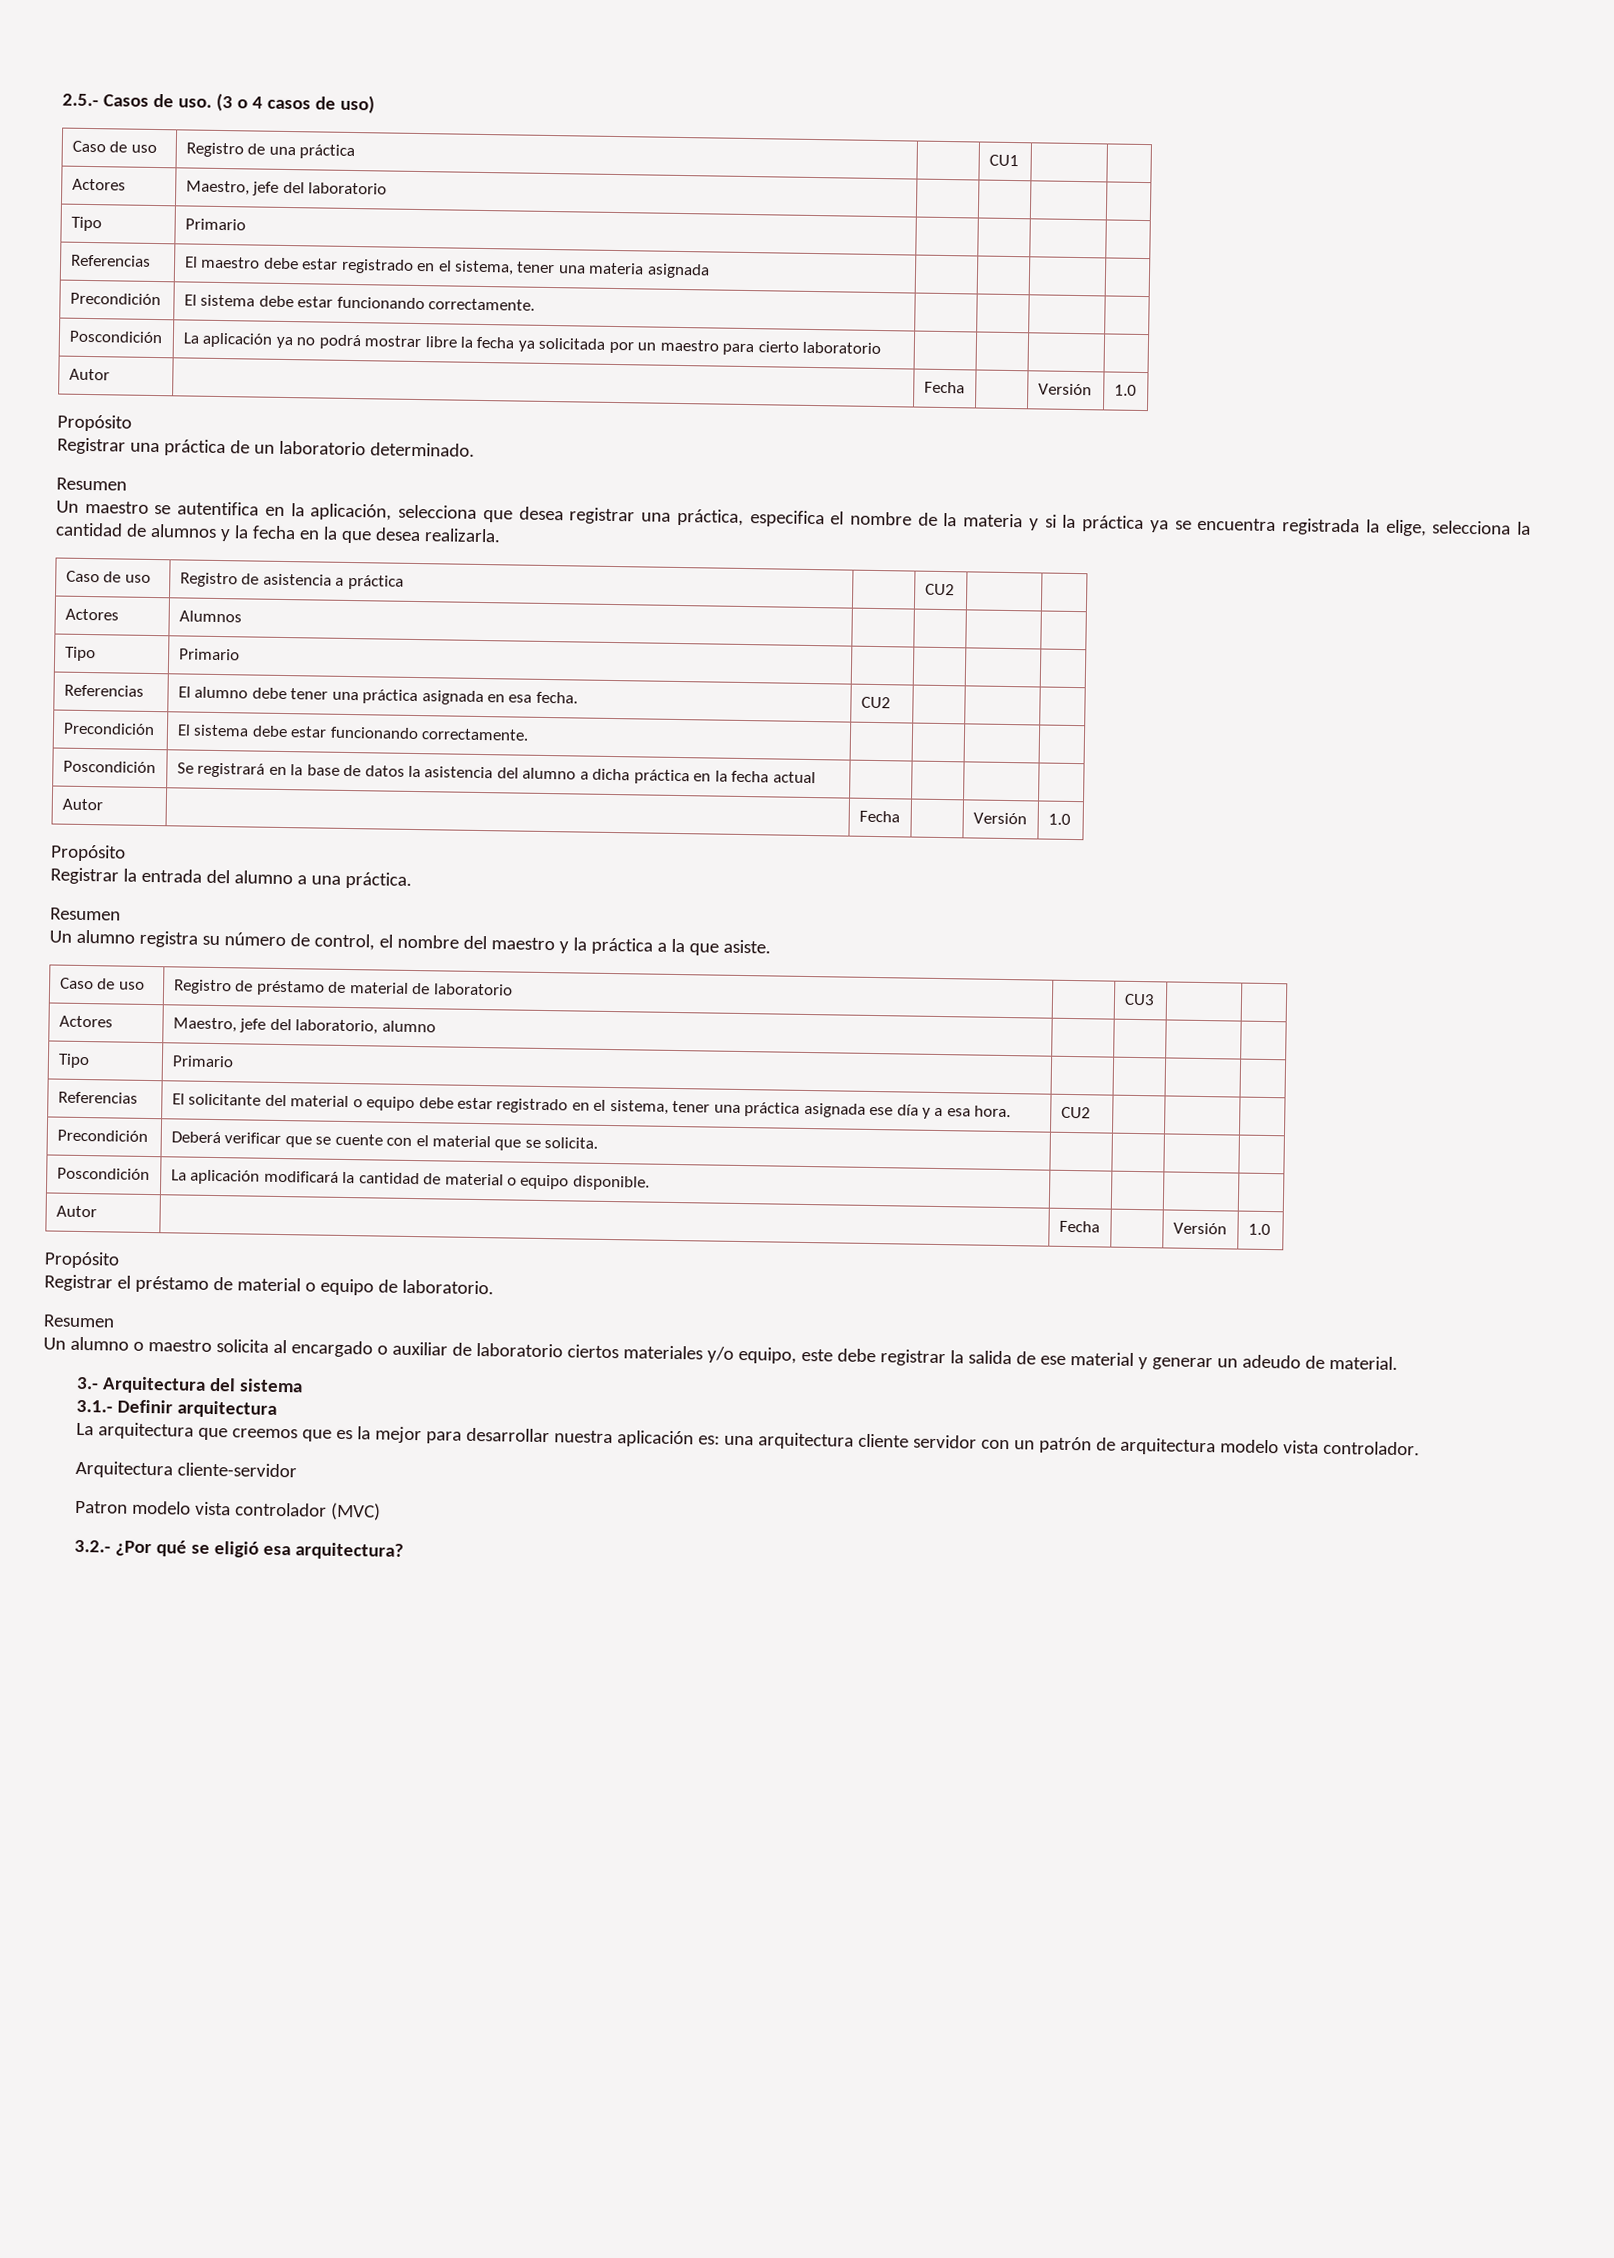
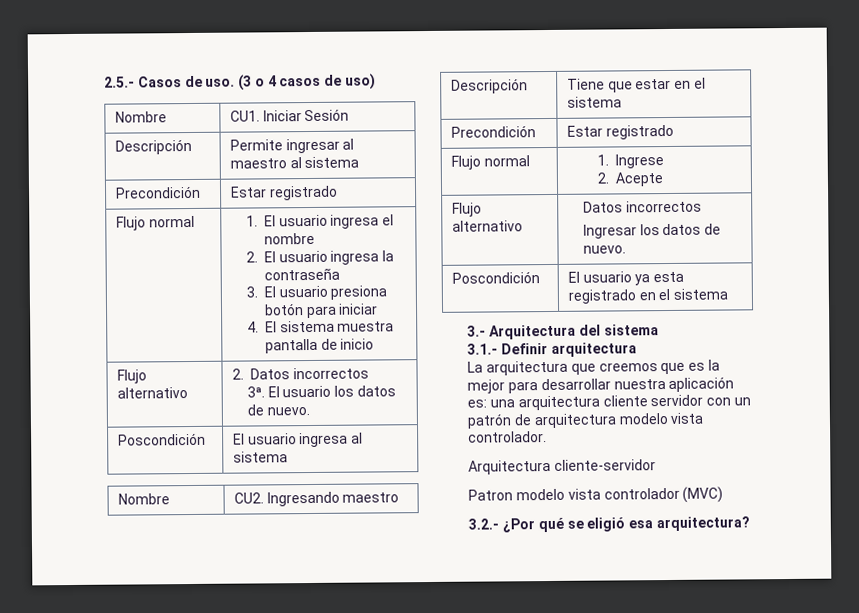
[71,140,157,154] [185,142,356,160] [988,154,1019,167] [71,178,126,191] [185,180,388,196] [70,216,102,232] [184,218,246,231] [70,254,151,267] [184,256,710,279] [69,292,161,306] [183,294,536,311] [68,330,163,344] [182,332,882,356] [68,368,110,381] [923,381,965,394] [1037,383,1092,396] [1113,384,1137,396] [57,414,132,432] [57,437,475,457] [56,477,127,491] [56,500,1532,537] [55,522,501,544] [65,570,151,583] [179,572,404,590] [924,583,955,596] [64,608,119,621] [178,610,242,623] [64,646,96,662] [178,648,240,661] [63,684,144,697] [177,686,578,706] [860,696,891,709] [62,722,155,736] [176,724,530,741] [62,760,156,774] [176,762,816,785] [61,798,103,811] [858,810,900,823] [972,812,1027,825] [1047,813,1071,825] [50,844,126,862] [50,867,412,889] [50,907,121,921] [49,929,771,956] [59,977,145,990] [172,979,513,996] [1123,993,1155,1006] [58,1015,113,1028] [172,1017,436,1035] [57,1053,90,1069] [171,1055,234,1068] [57,1091,138,1104] [171,1093,1012,1119] [1060,1106,1091,1119] [56,1129,148,1142] [170,1131,599,1151] [56,1167,150,1181] [170,1169,650,1191] [55,1205,97,1218] [1058,1220,1100,1233] [1172,1222,1227,1235] [1247,1223,1271,1236] [44,1251,120,1269] [44,1274,494,1296] [43,1314,115,1328] [43,1336,1398,1371] Caso de uso | Registro de una práctica | | CU1 | | // Actores | Maestro, jefe del laboratorio | | | | // Tipo | Primario | | | | // Referencias | El maestro debe estar registrado en el sistema, tener una materia asignada | | | | // Precondición | El sistema debe estar funcionando correctamente. | | | | // Poscondición | La aplicación ya no podrá mostrar libre la fecha ya solicitada por un maestro para cierto laboratorio | | | | // Autor | | Fecha | | Versión | 1.0 // Propósito // Registrar una práctica de un laboratorio determinado. // Resumen // Un maestro se autentifica en la aplicación, selecciona que desea registrar una práctica, especifica el nombre de la materia y si la práctica ya se encuentra registrada la elige, selecciona la cantidad de alumnos y la fecha en la que desea realizarla. // Caso de uso | Registro de asistencia a práctica | | CU2 | | // Actores | Alumnos | | | | // Tipo | Primario | | | | // Referencias | El alumno debe tener una práctica asignada en esa fecha. | CU2 | | | // Precondición | El sistema debe estar funcionando correctamente. | | | | // Poscondición | Se registrará en la base de datos la asistencia del alumno a dicha práctica en la fecha actual | | | | // Autor | | Fecha | | Versión | 1.0 // Propósito // Registrar la entrada del alumno a una práctica. // Resumen // Un alumno registra su número de control, el nombre del maestro y la práctica a la que asiste. // Caso de uso | Registro de préstamo de material de laboratorio | | CU3 | | // Actores | Maestro, jefe del laboratorio, alumno | | | | // Tipo | Primario | | | | // Referencias | El solicitante del material o equipo debe estar registrado en el sistema, tener una práctica asignada ese día y a esa hora. | CU2 | | | // Precondición | Deberá verificar que se cuente con el material que se solicita. | | | | // Poscondición | La aplicación modificará la cantidad de material o equipo disponible. | | | | // Autor | | Fecha | | Versión | 1.0 // Propósito // Registrar el préstamo de material o equipo de laboratorio. // Resumen // Un alumno o maestro solicita al encargado o auxiliar de laboratorio ciertos materiales y/o equipo, este debe registrar la salida de ese material y generar un adeudo de material. -> [114,111,167,123] [229,108,350,122] [114,138,192,155] [229,138,355,154] [229,156,360,169] [114,185,201,199] [229,185,338,201] [115,215,195,231] [245,214,395,229] [263,232,315,245] [245,250,395,265] [263,267,340,281] [245,285,388,300] [263,303,379,319] [246,320,395,333] [264,338,375,354] [116,369,147,384] [116,387,188,399] [231,367,369,380] [246,385,397,398] [246,404,310,416] [117,432,206,446] [232,432,364,448] [232,451,288,463] [117,493,170,505] [233,491,400,507] [450,78,528,94] [566,77,706,93] [566,96,622,108] [450,125,536,138] [566,124,674,140] [450,155,530,170] [597,154,665,169] [597,172,664,187] [451,202,482,217] [451,220,523,232] [582,200,702,213] [582,223,722,239] [582,245,626,254] [451,271,540,284] [567,271,685,286] [567,288,729,304] Nombre | CU1. Iniciar Sesión // Descripción | Permite ingresar al maestro al sistema // Precondición | Estar registrado // Flujo normal | 1. El usuario ingresa el nombre // 2. El usuario ingresa la contraseña // 3. El usuario presiona botón para iniciar // 4. El sistema muestra pantalla de inicio // Flujo alternativo | 2. Datos incorrectos // 3ª. El usuario los datos de nuevo. // Poscondición | El usuario ingresa al sistema // Nombre | CU2. Ingresando maestro // Descripción | Tiene que estar en el sistema // Precondición | Estar registrado // Flujo normal | 1. Ingrese // 2. Acepte // Flujo alternativo | Datos incorrectos // Ingresar los datos de nuevo. // Poscondición | El usuario ya esta registrado en el sistema

